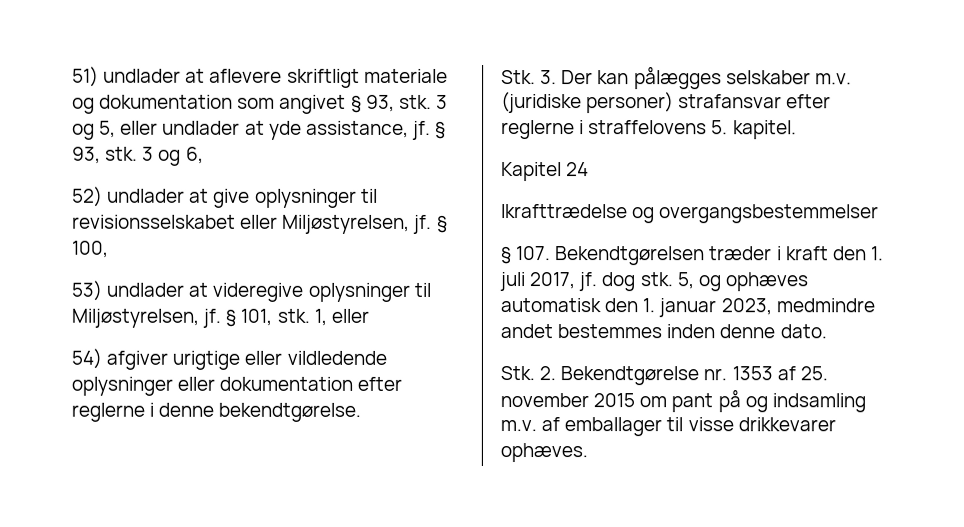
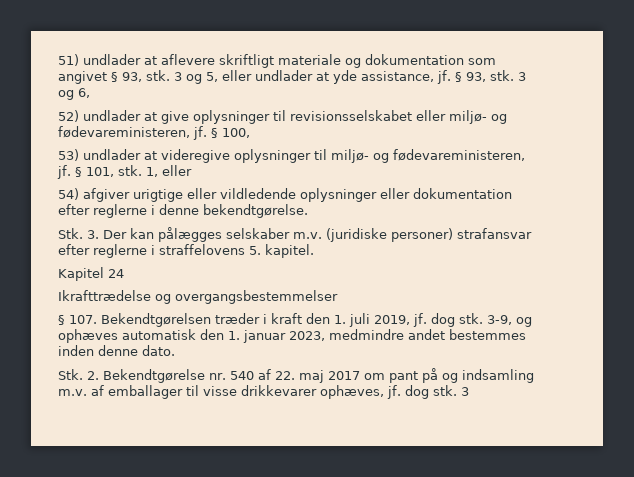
[282,214,411,234] Miljøstyrelsen, -> [449,110,507,124] [58,126,190,138] miljø- og fødevareministeren,
[71,308,199,328] Miljøstyrelsen, -> [331,149,525,163] miljø- og fødevareministeren,
[529,272,694,292] 2017, jf. dog stk. 5, -> [374,313,512,327] 2019, jf. dog stk. 3-9,
[731,366,828,381] [500,393,636,408] 1353 af 25. november 2015 -> [229,369,360,383] 540 af 22. maj 2017
[500,443,588,463] ophæves. -> [320,385,469,399] ophæves, jf. dog stk. 3

